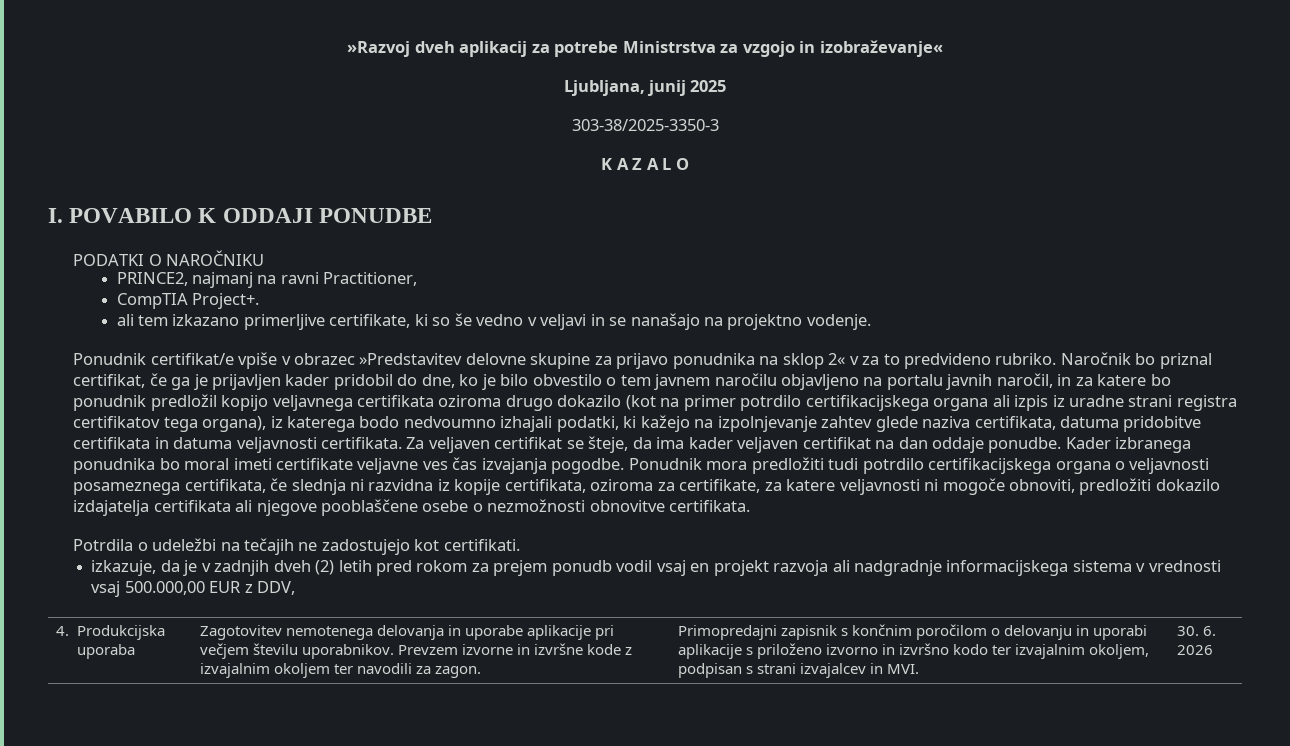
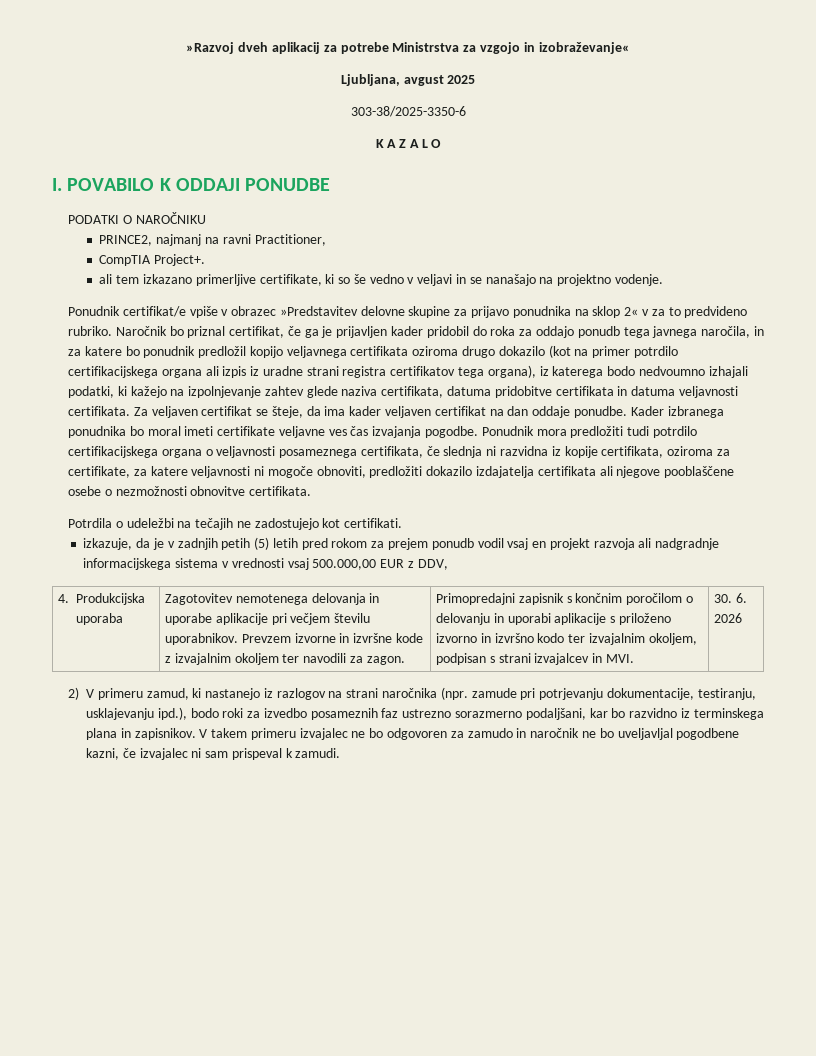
[647,80,686,96] junij -> [403,75,444,86] avgust
[571,119,719,131] 303-38/2025-3350-3 -> [350,106,466,117] 303-38/2025-3350-6
[421,373,1053,390] dne, ko je bilo obvestilo o tem javnem naročilu objavljeno na portalu javnih naročil, -> [490,326,751,338] roka za oddajo ponudb tega javnega naročila,
[273,560,335,575] dveh (2) -> [221,537,270,550] petih (5)
(1214, 650) none -> [68,687,756,700] [86,707,764,720] [86,728,740,740] [86,748,341,760] // 2) V primeru zamud, ki nastanejo iz razlogov na strani naročnika (npr. zamude pri potrjevanju dokumentacije, testiranju, usklajevanju ipd.), bodo roki za izvedbo posameznih faz ustrezno sorazmerno podaljšani, kar bo razvidno iz terminskega plana in zapisnikov. V takem primeru izvajalec ne bo odgovoren za zamudo in naročnik ne bo uveljavljal pogodbene kazni, če izvajalec ni sam prispeval k zamudi.

